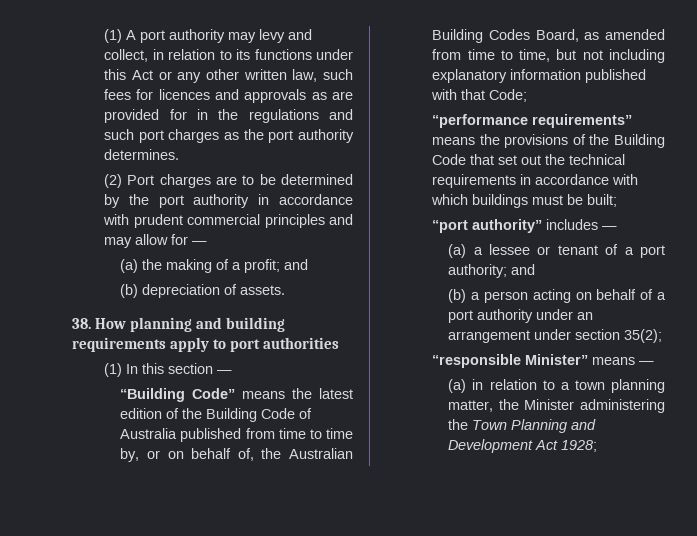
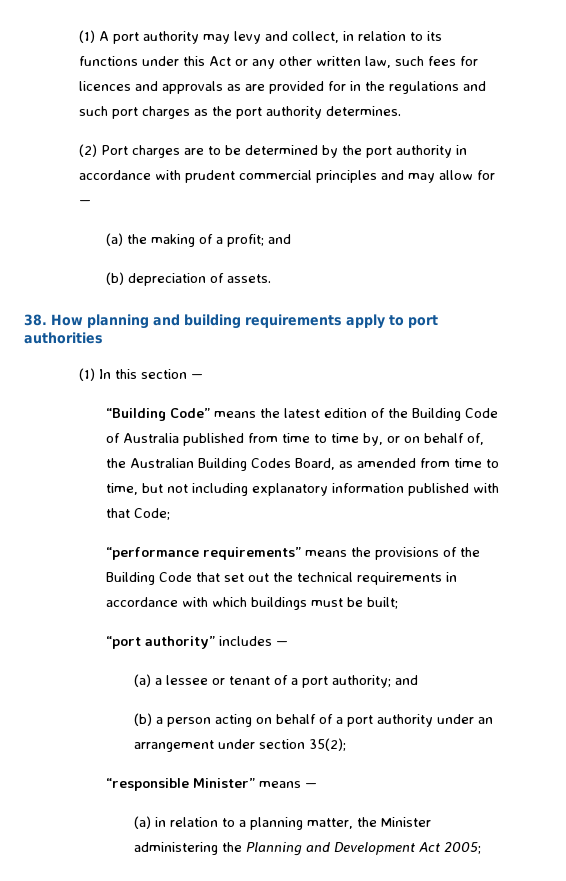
[574,380,605,390] town -> (246, 823) none
[472,420,508,430] Town -> (242, 847) none
[561,440,598,452] 1928; -> [443,842,481,854] 2005;

